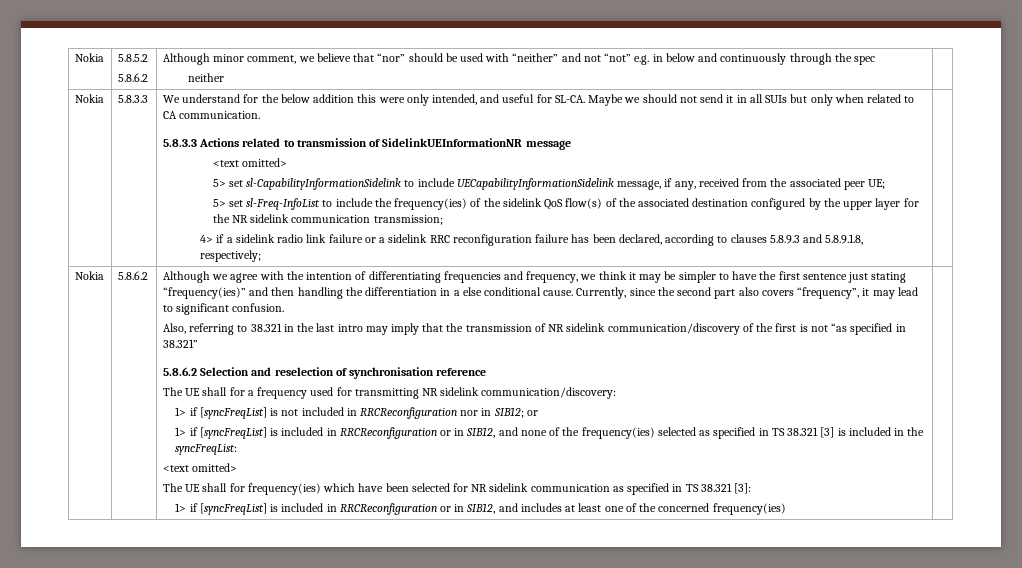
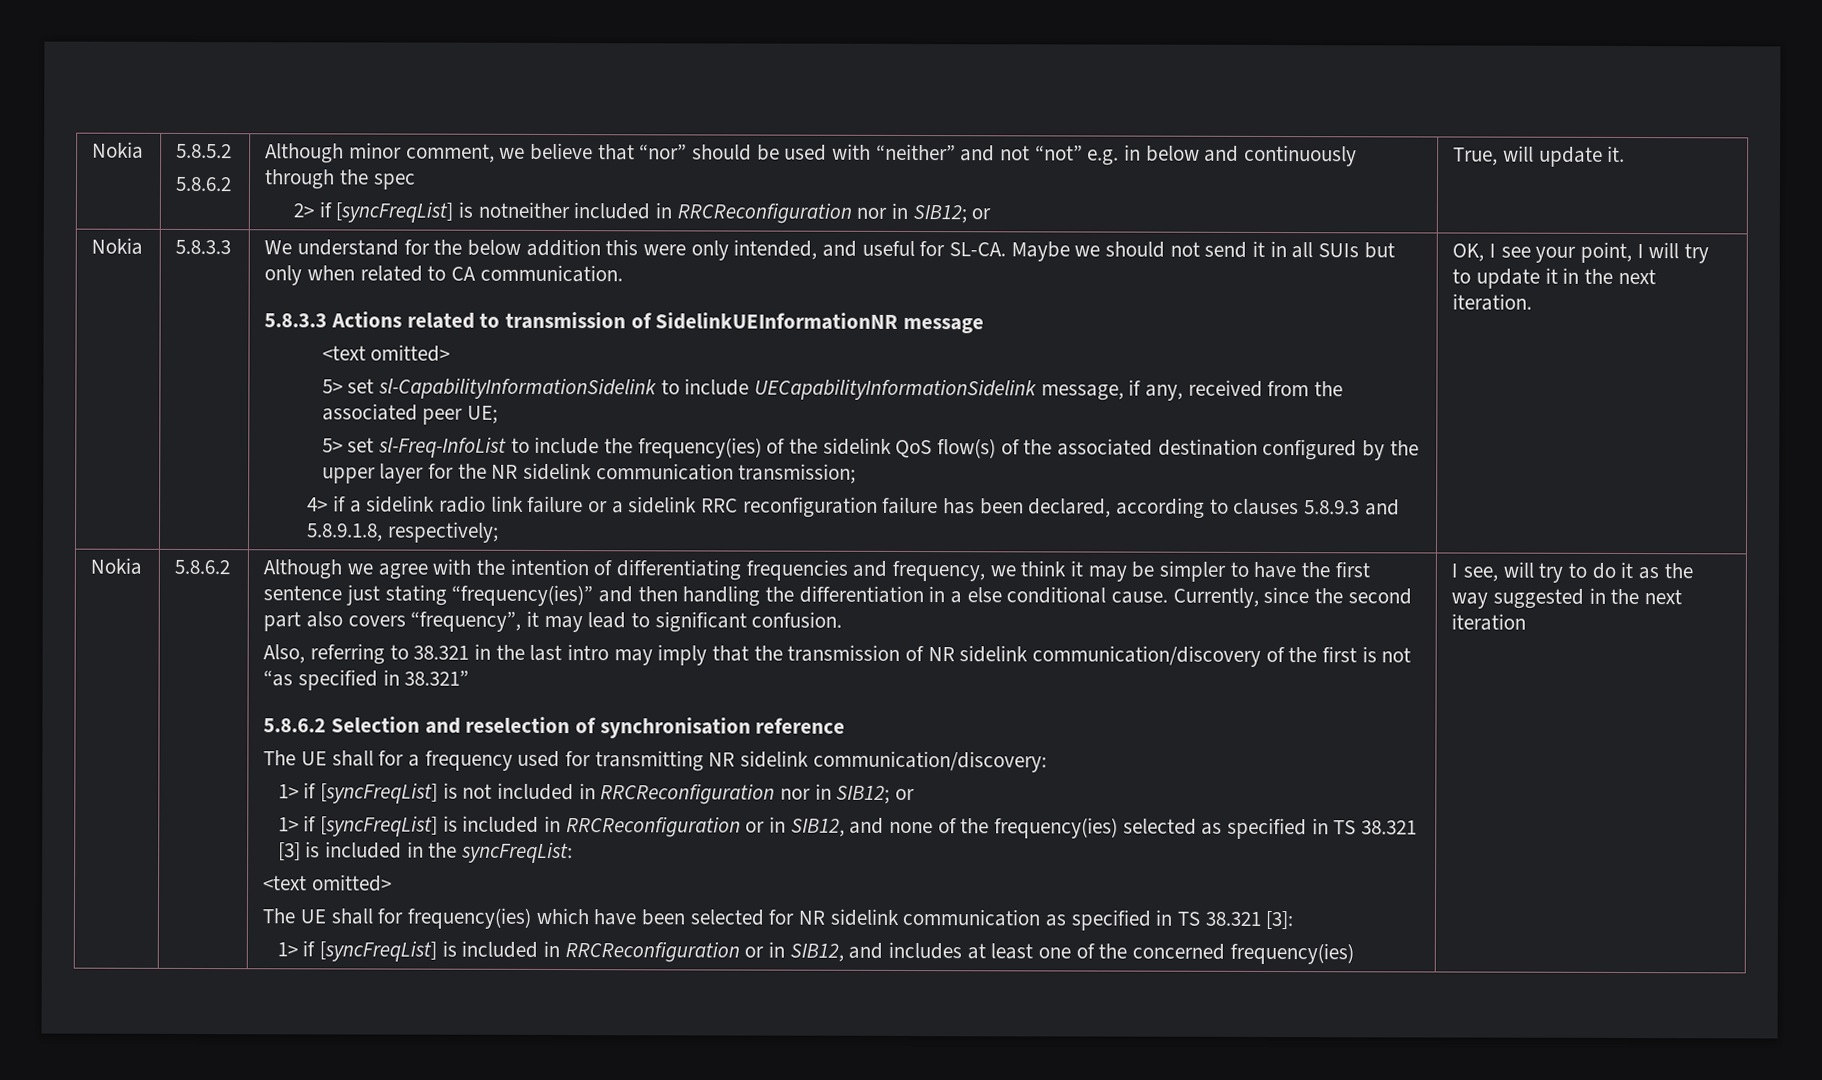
[187,73,224,82] neither | -> [293,201,992,224] [1453,145,1626,167] 2> if [syncFreqList] is notneither included in RRCReconfiguration nor in SIB12; or | True, will update it.
(262, 256) none -> [1452,241,1710,264] [1452,267,1656,289] [1452,293,1533,311] OK, I see your point, I will try to update it in the next iteration.
(786, 509) none -> [1451,561,1693,583] [1451,587,1683,609] [1451,613,1527,631] I see, will try to do it as the way suggested in the next iteration

